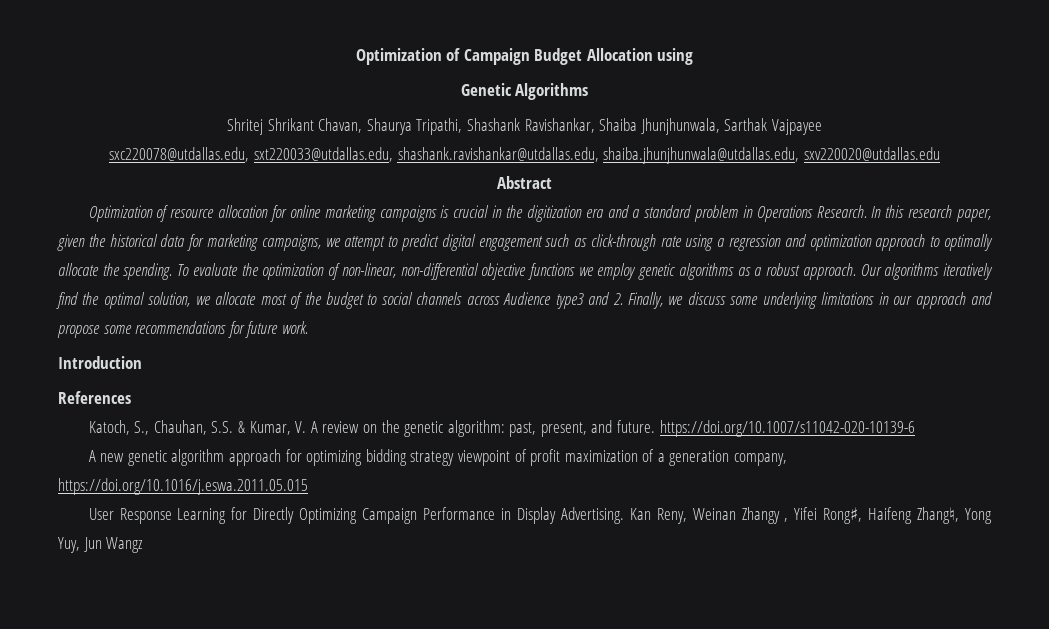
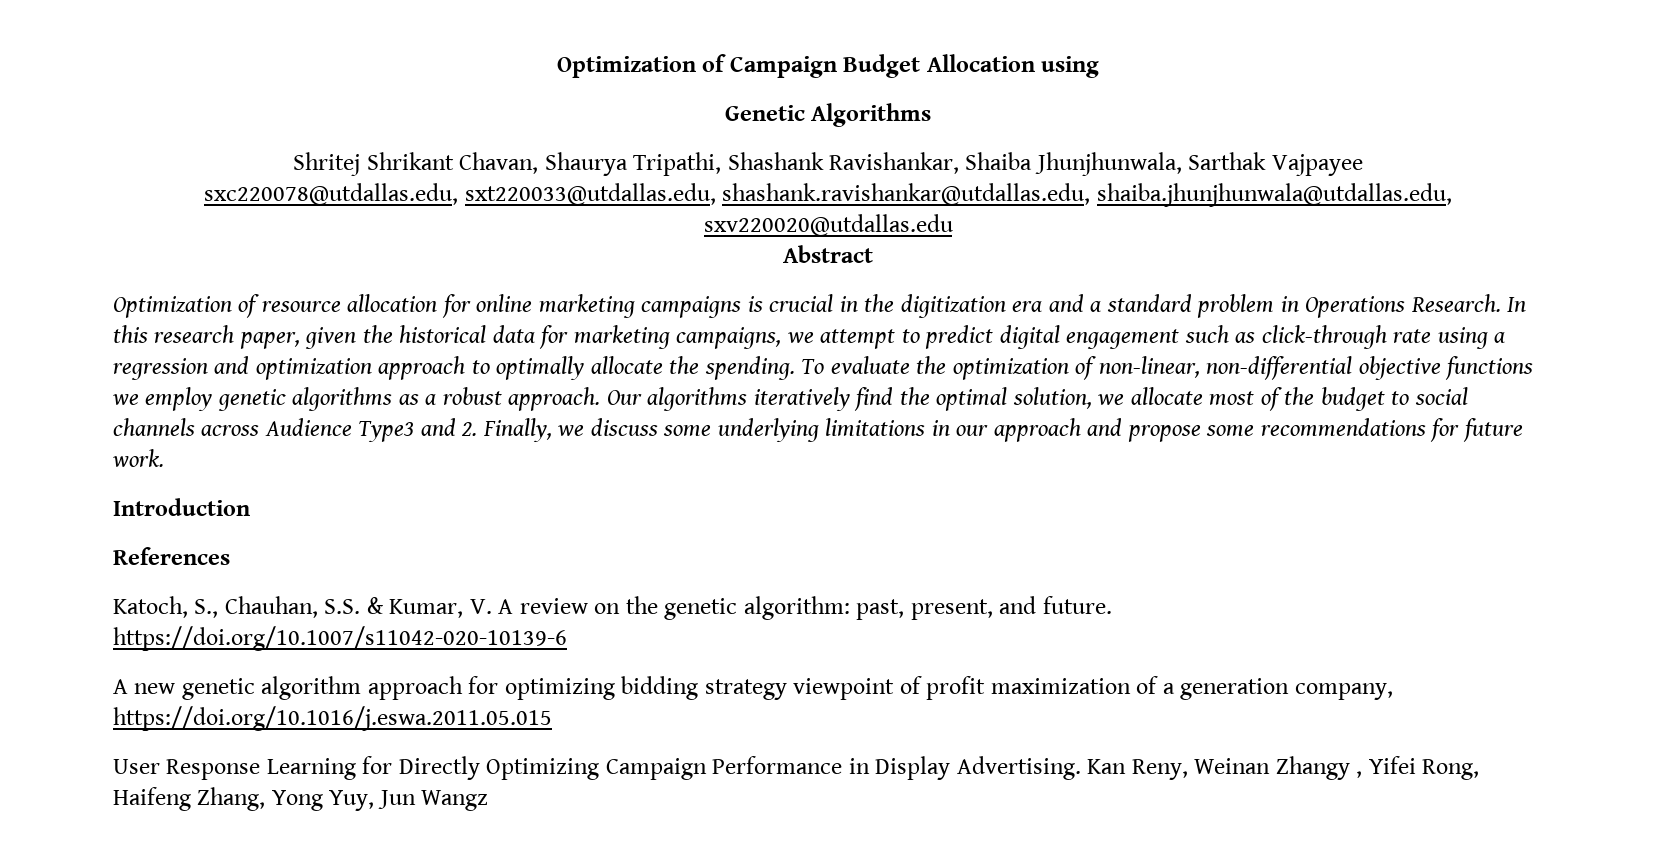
[555,293,584,309] type3 -> [358,421,415,442] Type3
[823,507,960,524] Rong♯, Haifeng Zhang♮, -> [1422,759,1480,780] [113,787,266,811] Rong, Haifeng Zhang,

